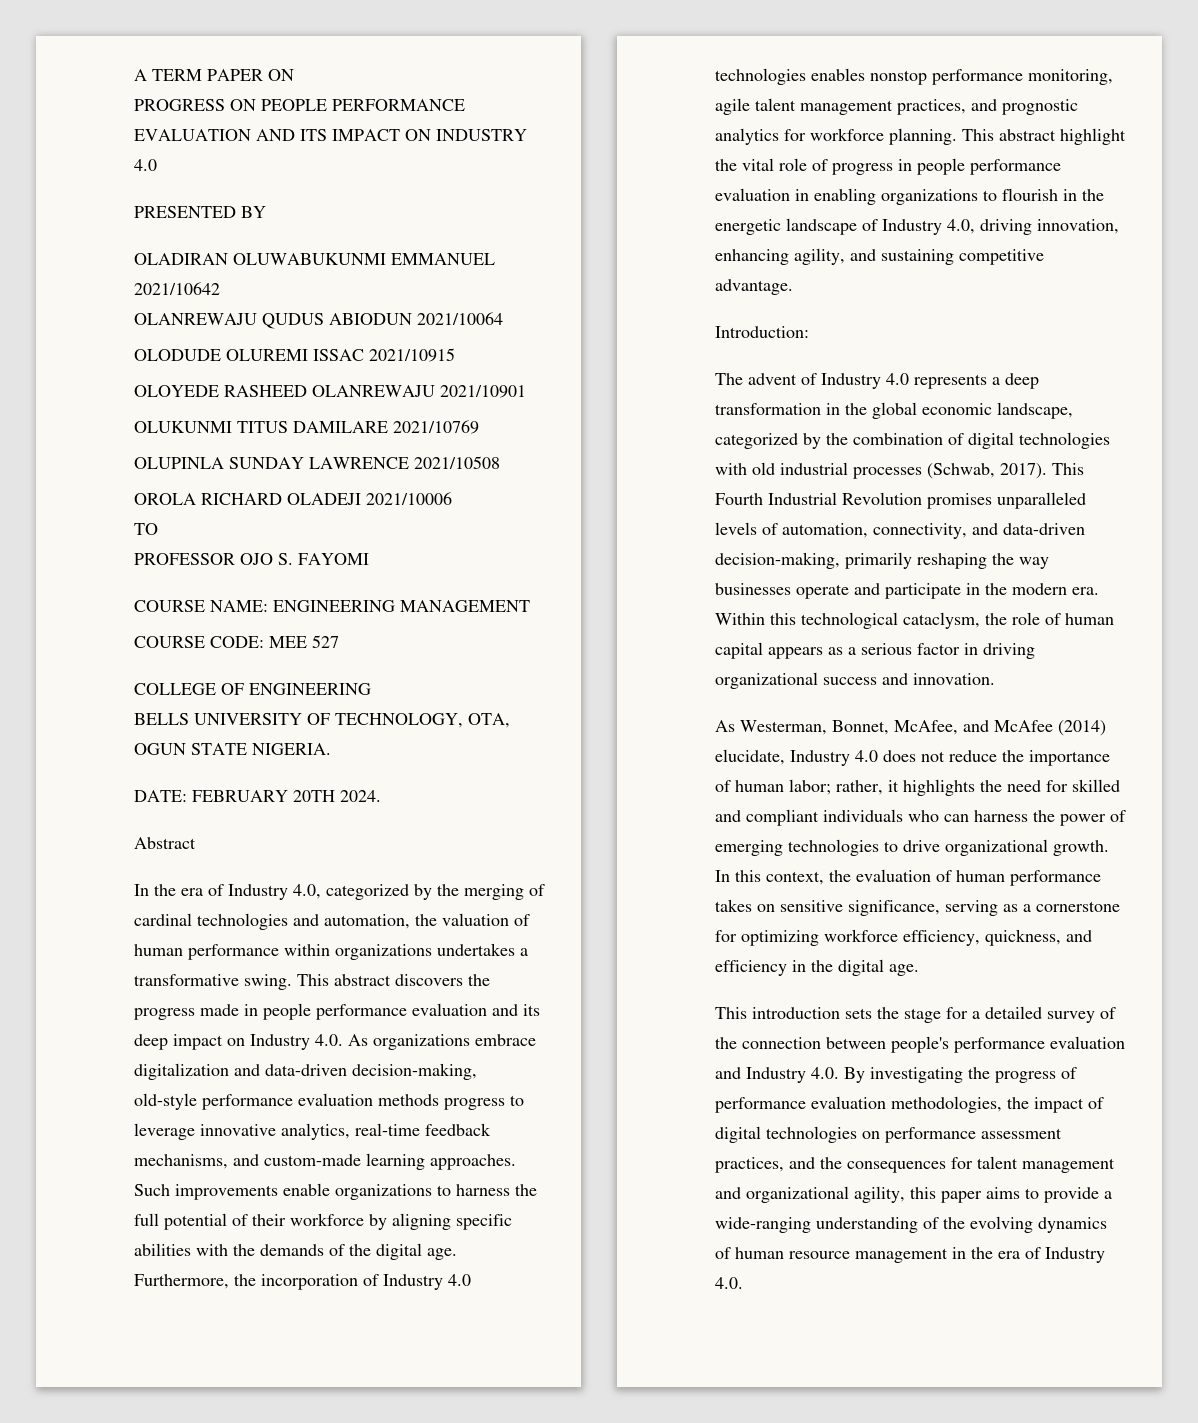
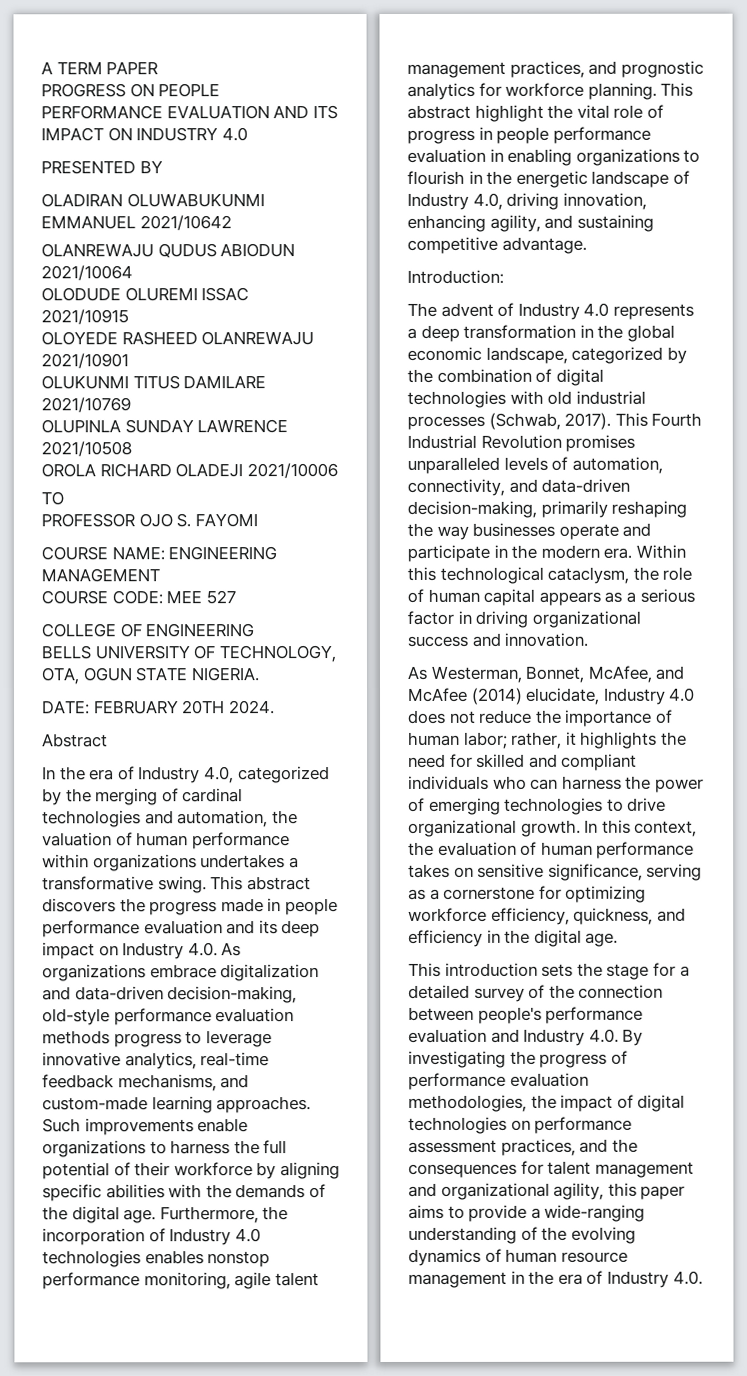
[268,69,294,81] ON -> (159, 68) none

